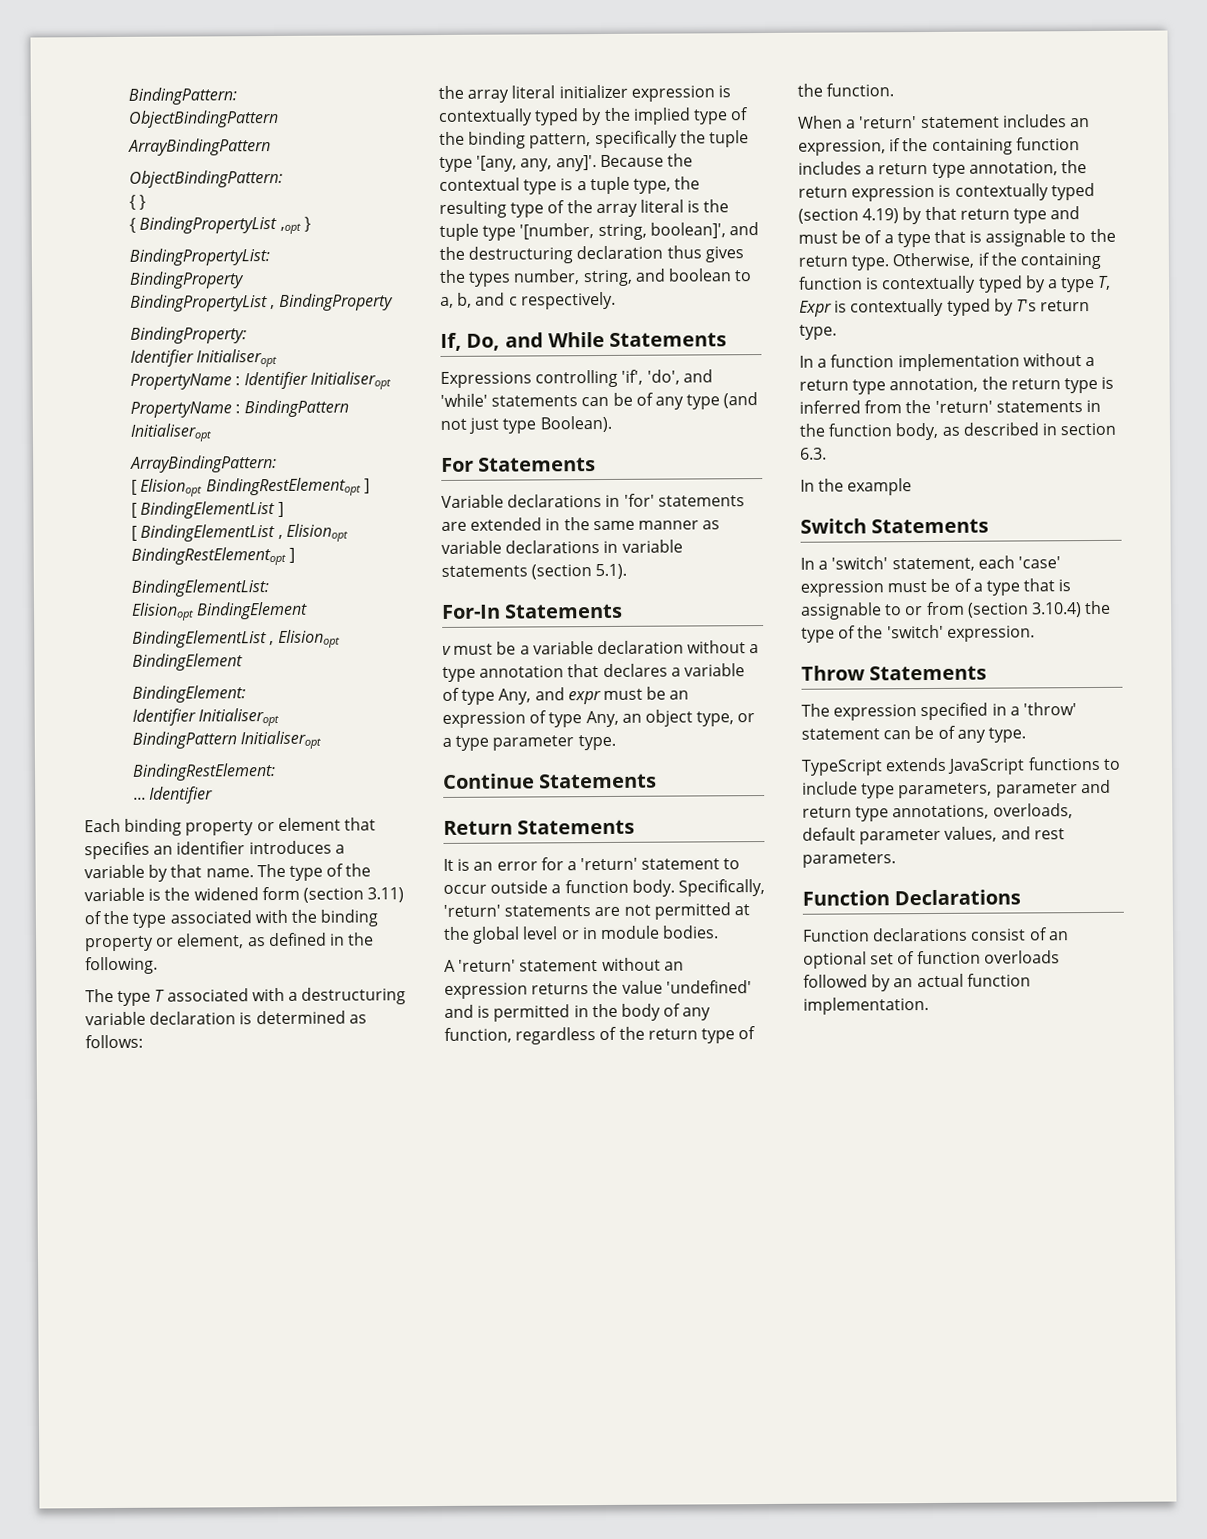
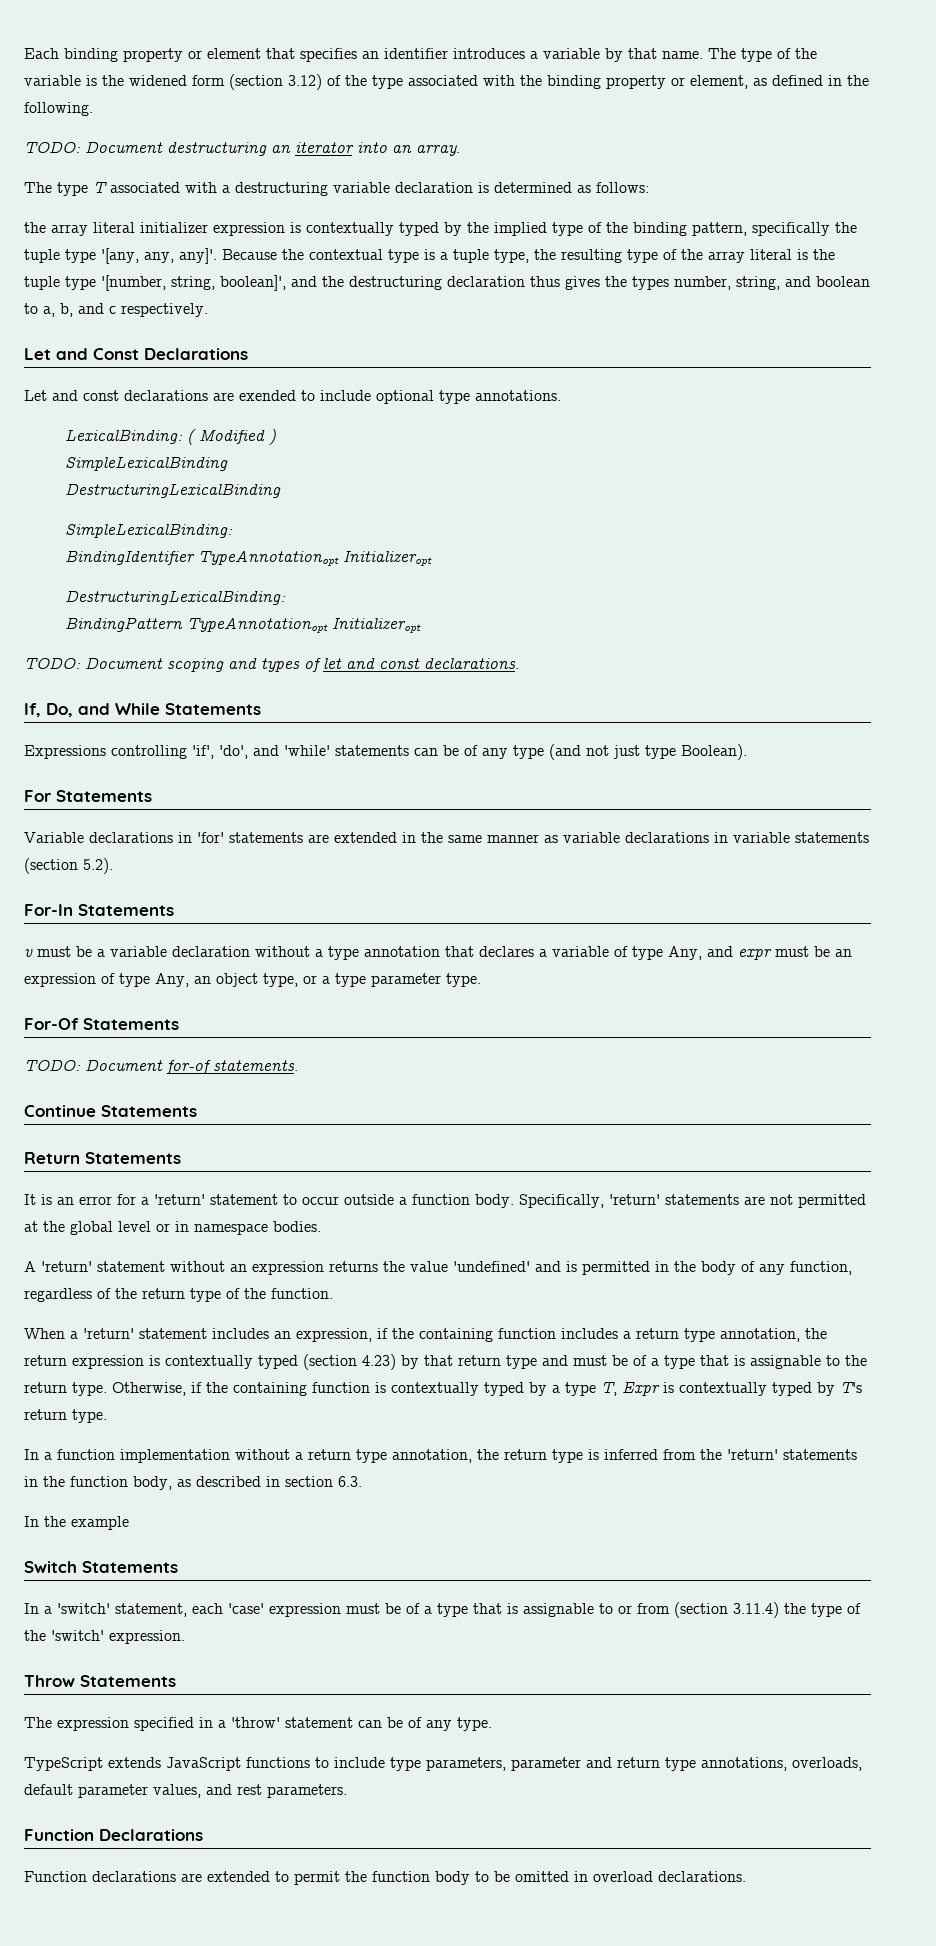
[128,87,238,105] [128,109,280,128] [128,138,272,156] [129,169,284,188] [129,194,147,210] [129,215,311,234] [129,248,271,266] [129,271,246,289] [130,293,394,312] [130,326,248,344] [130,348,278,368] [130,371,391,390] [130,399,349,418] [130,423,212,442] [130,454,278,473] [131,477,370,497] [131,500,284,519] [131,523,348,542] [131,546,296,566] [131,579,270,597] [131,601,309,621] [132,629,340,648] [132,653,244,671] [132,685,247,703] [132,707,280,727] [132,730,322,750] [132,763,277,781] [133,786,214,804] BindingPattern: // ObjectBindingPattern // ArrayBindingPattern // ObjectBindingPattern: // { } // { BindingPropertyList ,opt } // BindingPropertyList: // BindingProperty // BindingPropertyList , BindingProperty // BindingProperty: // Identifier Initialiseropt // PropertyName : Identifier Initialiseropt // PropertyName : BindingPattern Initialiseropt // ArrayBindingPattern: // [ Elisionopt BindingRestElementopt ] // [ BindingElementList ] // [ BindingElementList , Elisionopt BindingRestElementopt ] // BindingElementList: // Elisionopt BindingElement // BindingElementList , Elisionopt BindingElement // BindingElement: // Identifier Initialiseropt // BindingPattern Initialiseropt // BindingRestElement: // ... Identifier // -> (24, 53) none
[367,887,405,903] 3.11) -> [288,74,322,90] 3.12)
(158, 965) none -> [24,141,460,156] // TODO: Document destructuring an iterator into an array.
(616, 300) none -> [24,348,248,360] [24,390,561,404] [64,429,276,445] [64,456,228,471] [64,483,281,498] [64,523,233,538] [64,550,432,566] [64,590,286,605] [64,617,421,633] [24,657,519,672] // Let and Const Declarations // Let and const declarations are exended to include optional type annotations. // LexicalBinding: ( Modified ) // SimpleLexicalBinding // DestructuringLexicalBinding // SimpleLexicalBinding: // BindingIdentifier TypeAnnotationopt Initializeropt // DestructuringLexicalBinding: // BindingPattern TypeAnnotationopt Initializeropt // TODO: Document scoping and types of let and const declarations.
[595,563,628,580] 5.1). -> [83,858,113,874] 5.2).
(616, 742) none -> [24,1018,179,1030] [24,1059,298,1074] // For-Of Statements // TODO: Document for-of statements.
[599,925,660,940] module -> [194,1223,268,1235] namespace
[862,208,900,224] 4.19) -> [362,1354,396,1370] 4.23)
[1030,602,1082,618] 3.10.4) -> [733,1602,779,1618] 3.11.4)
[970,927,1069,941] [803,950,1060,969] [803,973,1031,992] [803,997,929,1015] consist of an optional set of function overloads followed by an actual function implementation. -> [181,1871,746,1885] are extended to permit the function body to be omitted in overload declarations.

